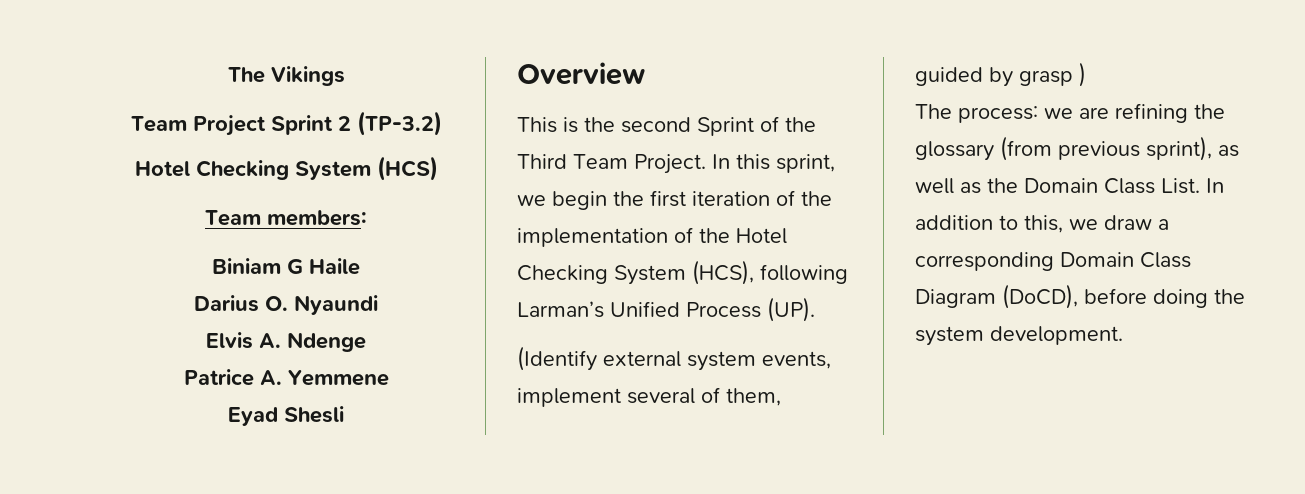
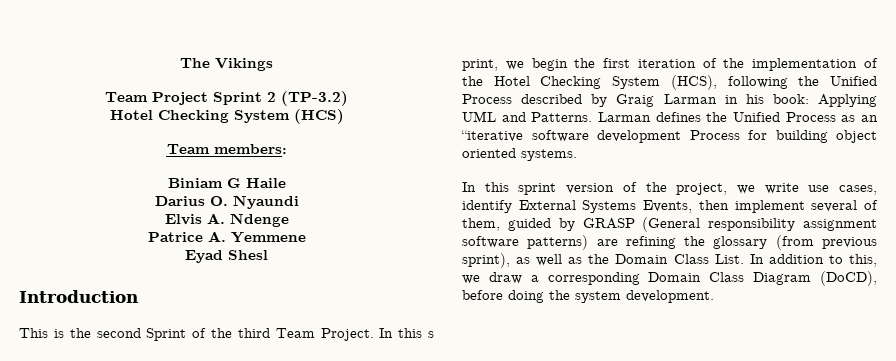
[284,406,344,423] [517,62,645,85] Shesli // Overview -> [228,250,268,260] [19,290,138,303] Shesl // Introduction
[517,154,567,169] Third -> [237,328,270,338] third
[776,154,835,173] sprint, -> [427,331,434,338] [462,59,498,71] s print,
[517,297,815,322] [517,346,831,371] Larman’s Unified Process (UP). // (Identify external system events, -> [798,76,877,86] [462,94,877,107] [462,111,878,122] [461,130,877,143] [462,148,577,161] [462,182,877,195] [462,200,729,213] the Unified Process described by Graig Larman in his book: Applying UML and Patterns. Larman defines the Unified Process as an “iterative software development Process for building object oriented systems. // In this sprint version of the project, we write use cases, identify External Systems Events, then
[1019,62,1086,87] [915,104,1073,123] grasp ) // The process: we -> [582,217,877,232] [462,235,589,250] GRASP (General responsibility assignment software patterns)

